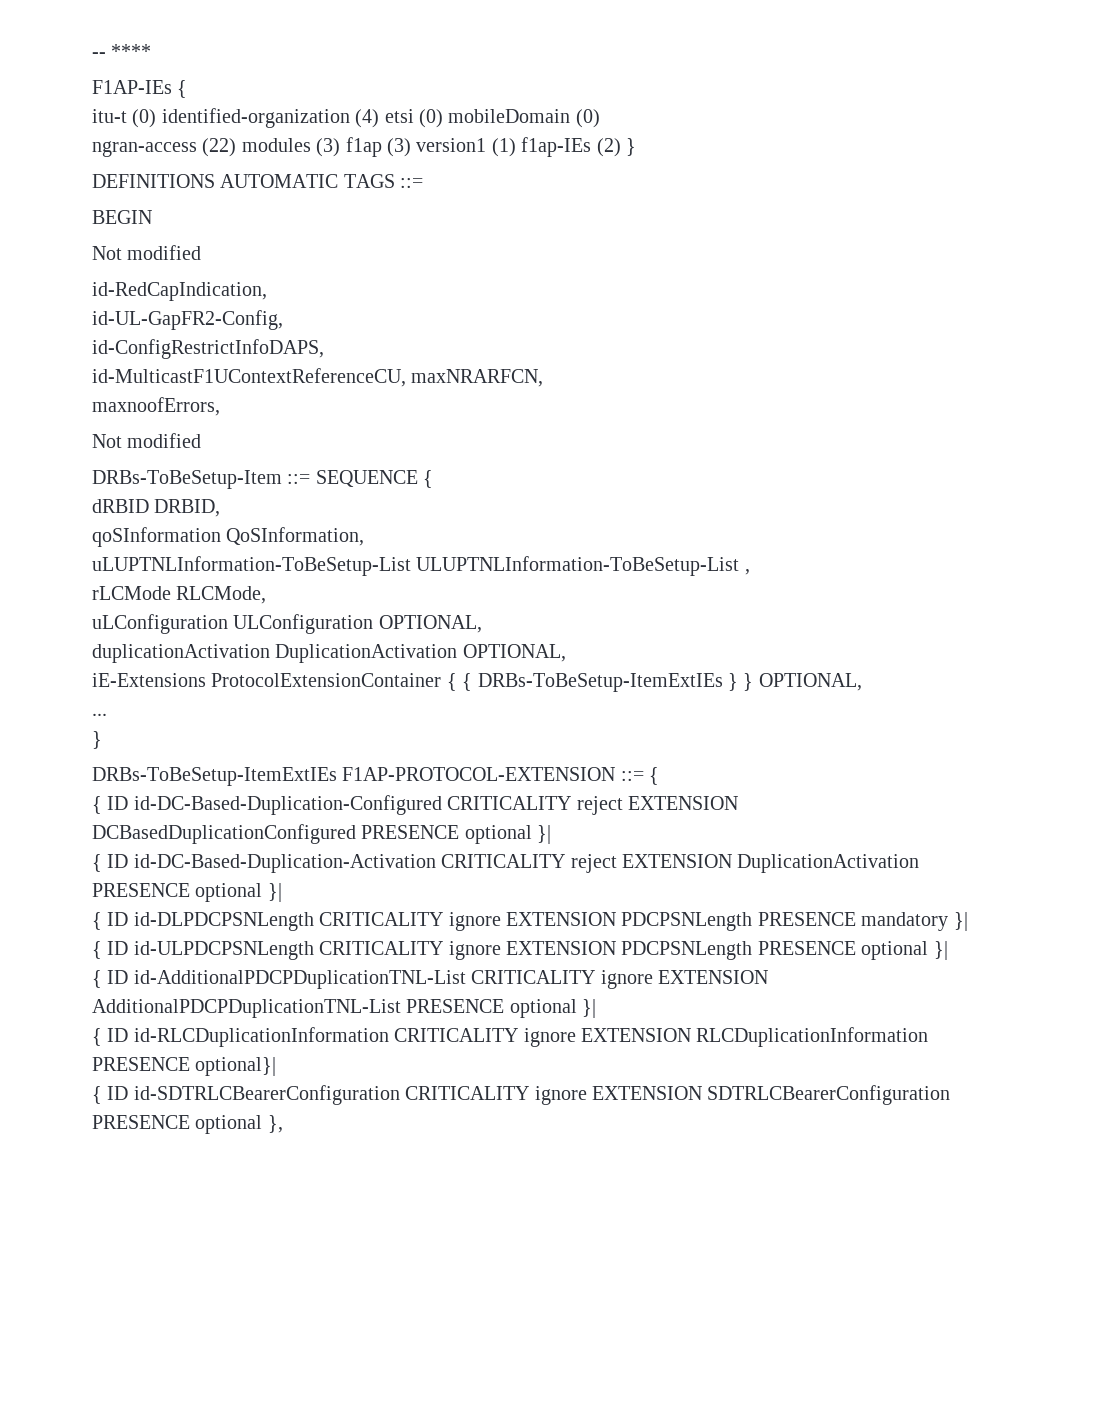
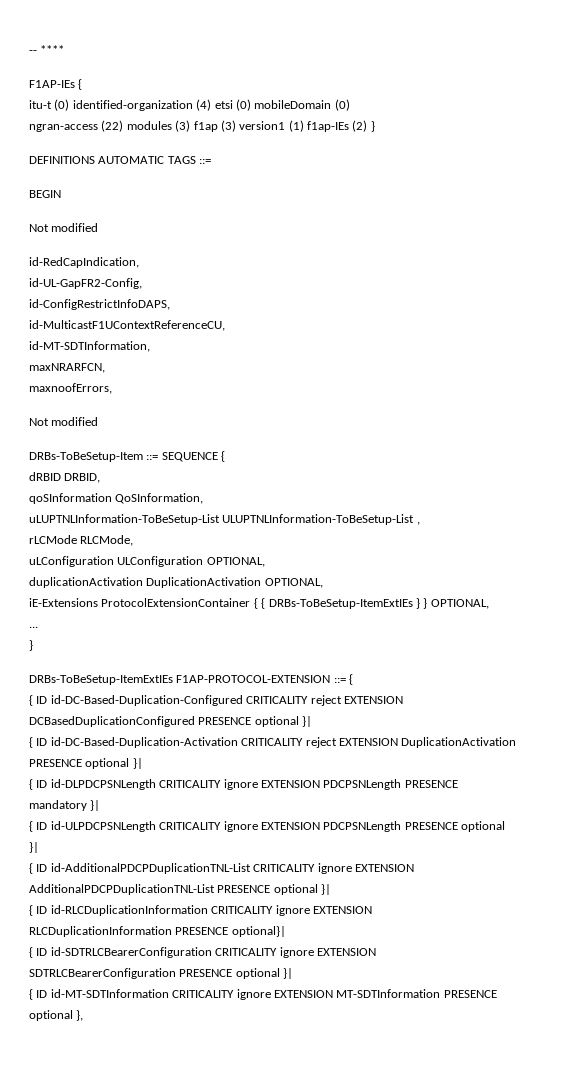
(406, 377) none -> [29,341,150,352] // id-MT-SDTInformation, //
(263, 1124) none -> [283,968,294,979] [29,989,497,1000] [29,1010,73,1021] }| // { ID id-MT-SDTInformation CRITICALITY ignore EXTENSION MT-SDTInformation PRESENCE optional

